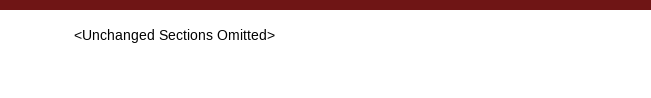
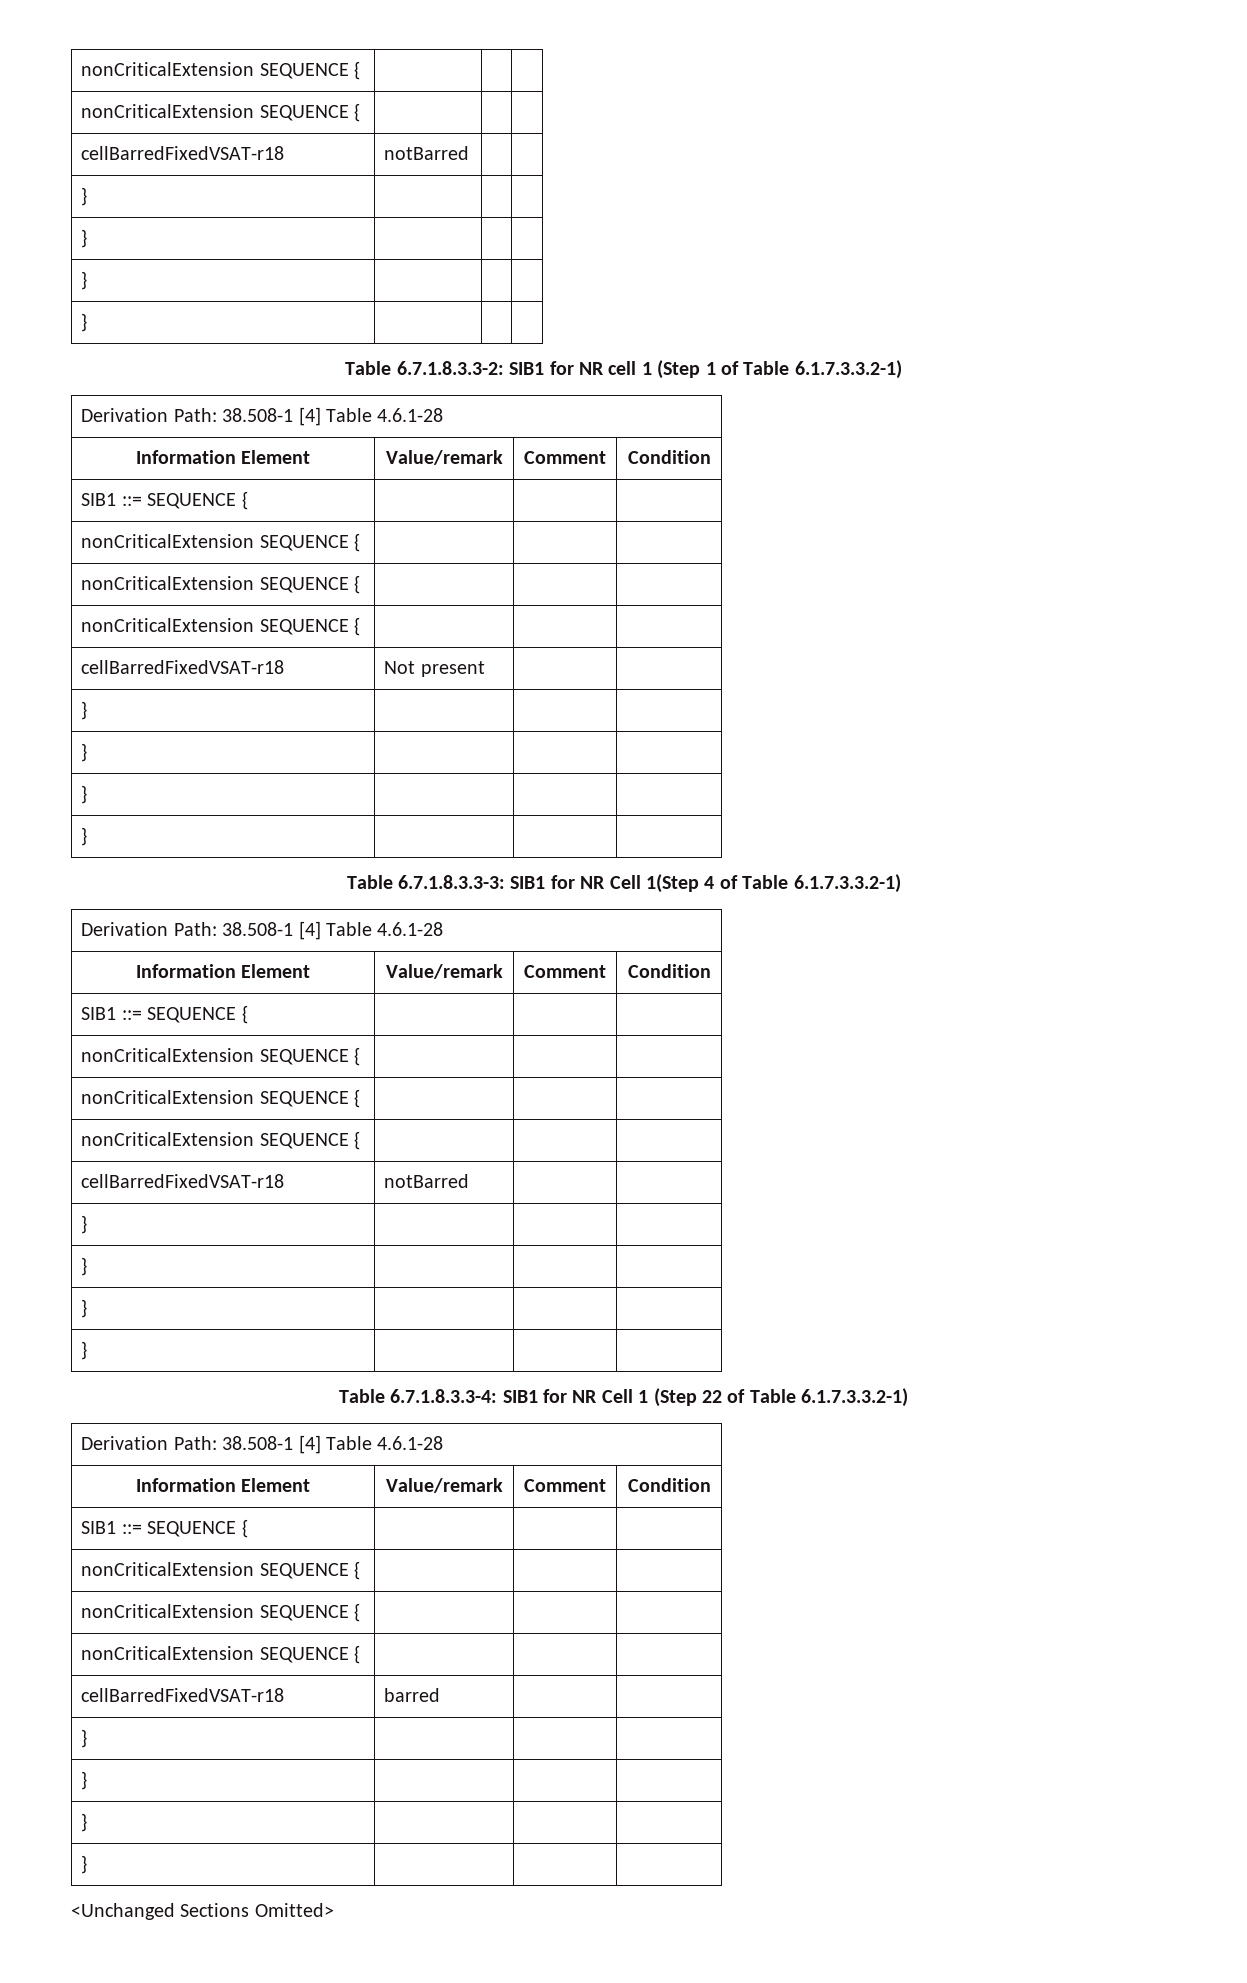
(74, 36) none -> [81,61,361,80] [81,103,361,122] [81,146,285,160] [384,146,470,160] [81,187,88,206] [81,229,88,248] [81,271,88,290] [81,313,88,332] [345,360,902,379] [81,407,444,426] [135,450,311,464] [385,450,503,465] [524,451,606,464] [627,450,711,464] [81,491,248,510] [81,533,361,552] [81,575,361,594] [81,617,361,636] [81,660,285,674] [384,661,485,677] [81,701,88,720] [81,743,88,762] [81,785,88,804] [81,827,88,846] [346,874,901,893] [81,921,444,940] [135,964,311,978] [385,964,503,979] [524,965,606,978] [627,964,711,978] [81,1005,248,1024] [81,1047,361,1066] [81,1089,361,1108] [81,1131,361,1150] [81,1174,285,1188] [384,1174,470,1188] [81,1215,88,1234] [81,1257,88,1276] [81,1299,88,1318] [81,1341,88,1360] [338,1388,909,1407] [81,1435,444,1454] [135,1478,311,1492] [385,1478,503,1493] [524,1479,606,1492] [627,1478,711,1492] [81,1519,248,1538] [81,1561,361,1580] [81,1603,361,1622] [81,1645,361,1664] [81,1688,285,1702] [384,1688,441,1702] [81,1729,88,1748] [81,1771,88,1790] [81,1813,88,1832] [81,1855,88,1874] nonCriticalExtension SEQUENCE { | | | // nonCriticalExtension SEQUENCE { | | | // cellBarredFixedVSAT-r18 | notBarred | | // } | | | // } | | | // } | | | // } | | | // Table 6.7.1.8.3.3-2: SIB1 for NR cell 1 (Step 1 of Table 6.1.7.3.3.2-1) // Derivation Path: 38.508-1 [4] Table 4.6.1-28 // Information Element | Value/remark | Comment | Condition // SIB1 ::= SEQUENCE { | | | // nonCriticalExtension SEQUENCE { | | | // nonCriticalExtension SEQUENCE { | | | // nonCriticalExtension SEQUENCE { | | | // cellBarredFixedVSAT-r18 | Not present | | // } | | | // } | | | // } | | | // } | | | // Table 6.7.1.8.3.3-3: SIB1 for NR Cell 1(Step 4 of Table 6.1.7.3.3.2-1) // Derivation Path: 38.508-1 [4] Table 4.6.1-28 // Information Element | Value/remark | Comment | Condition // SIB1 ::= SEQUENCE { | | | // nonCriticalExtension SEQUENCE { | | | // nonCriticalExtension SEQUENCE { | | | // nonCriticalExtension SEQUENCE { | | | // cellBarredFixedVSAT-r18 | notBarred | | // } | | | // } | | | // } | | | // } | | | // Table 6.7.1.8.3.3-4: SIB1 for NR Cell 1 (Step 22 of Table 6.1.7.3.3.2-1) // Derivation Path: 38.508-1 [4] Table 4.6.1-28 // Information Element | Value/remark | Comment | Condition // SIB1 ::= SEQUENCE { | | | // nonCriticalExtension SEQUENCE { | | | // nonCriticalExtension SEQUENCE { | | | // nonCriticalExtension SEQUENCE { | | | // cellBarredFixedVSAT-r18 | barred | | // } | | | // } | | | // } | | | // } | | | //

